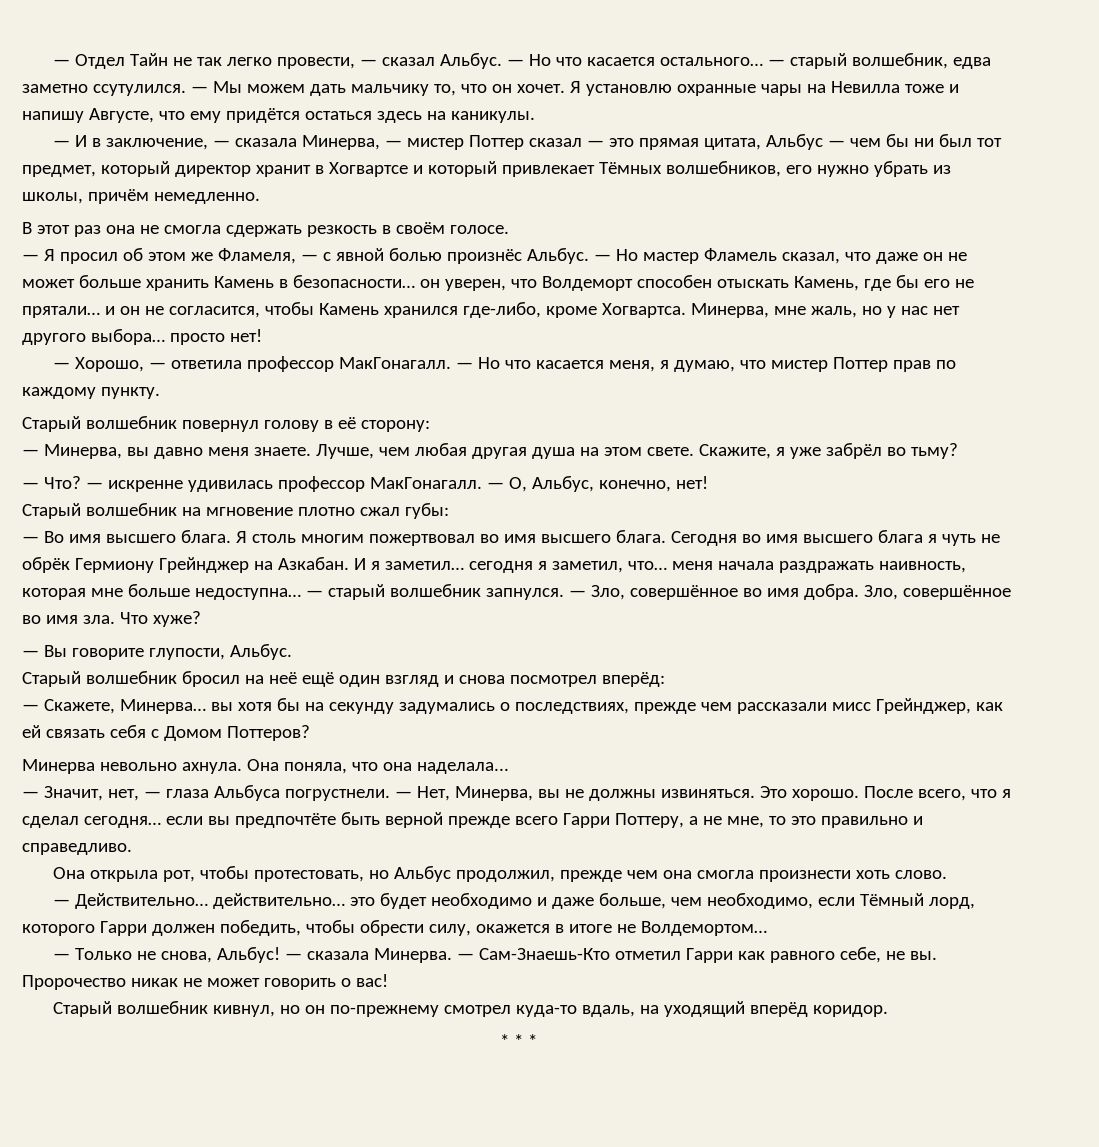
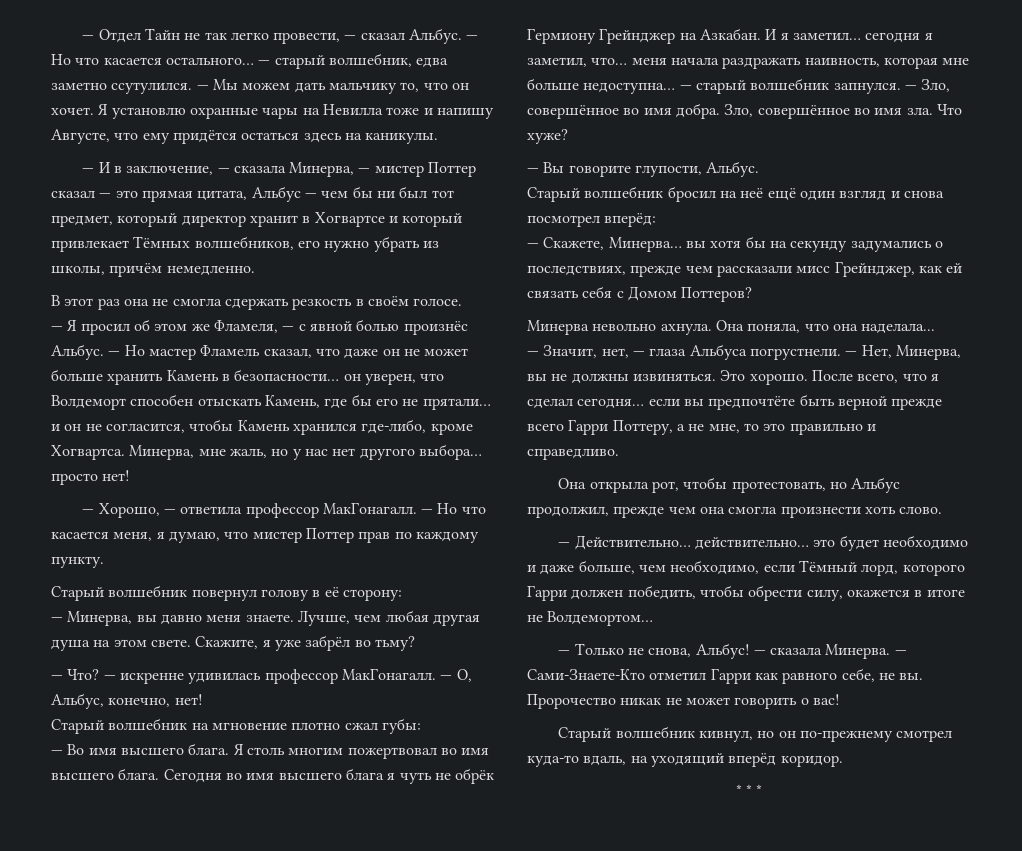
[478,948,610,960] Сам-Знаешь-Кто -> [527,669,645,680] Сами-Знаете-Кто

